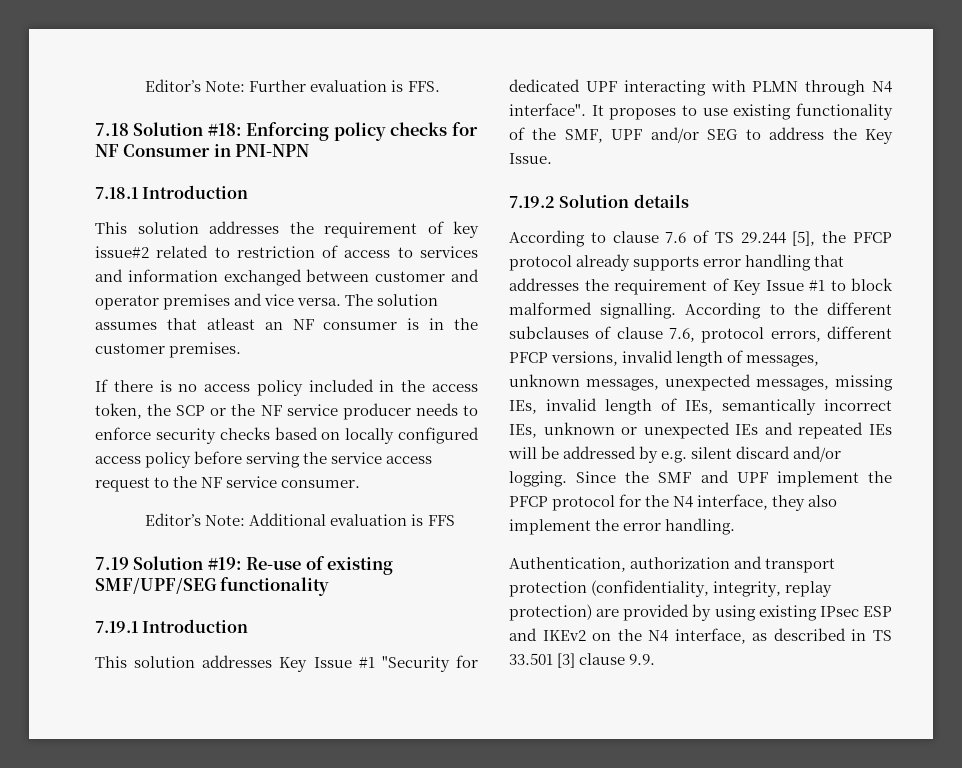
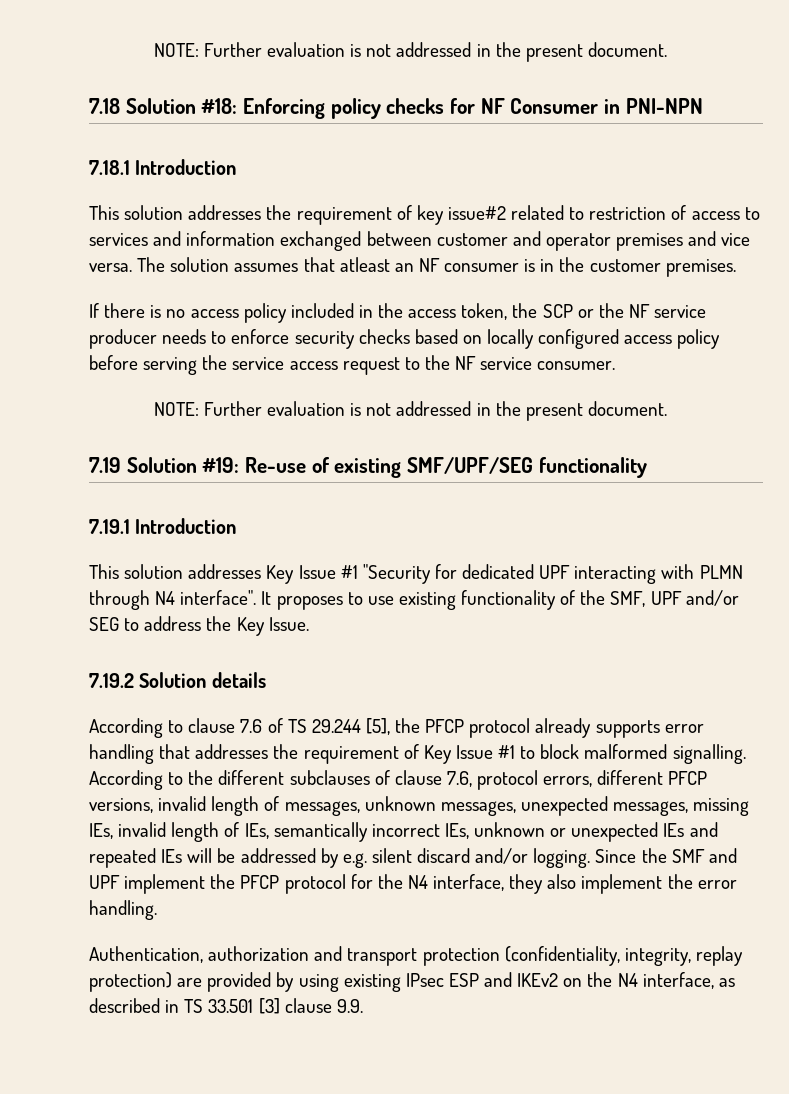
[145,79,440,92] Editor’s Note: Further evaluation is FFS. -> [153,42,667,62] NOTE: Further evaluation is not addressed in the present document.
[145,513,455,526] Editor’s Note: Additional evaluation is FFS -> [153,401,667,421] NOTE: Further evaluation is not addressed in the present document.

